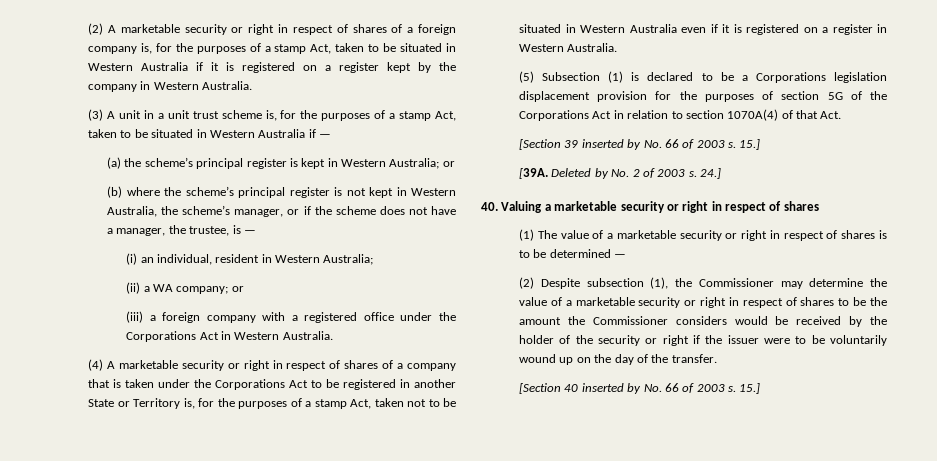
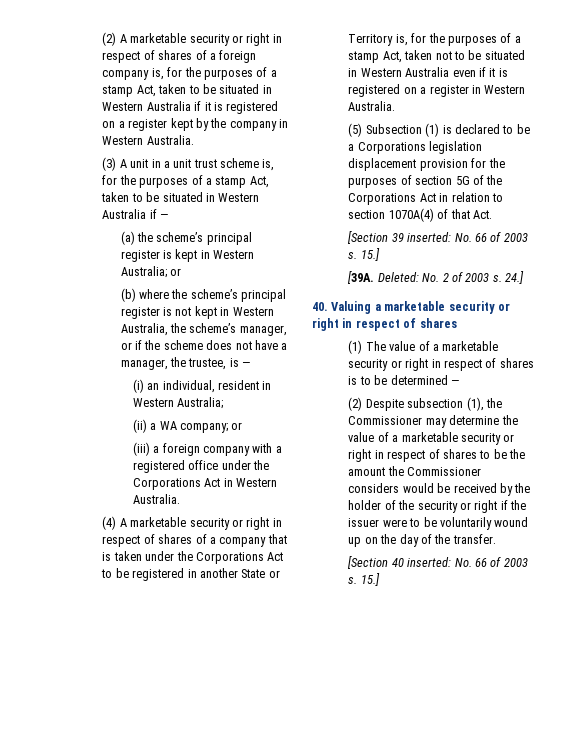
[581,139,642,150] inserted by -> [407,232,452,242] inserted:
[551,168,609,179] Deleted by -> [377,272,419,282] Deleted:
[581,383,642,394] inserted by -> [407,557,452,567] inserted:

